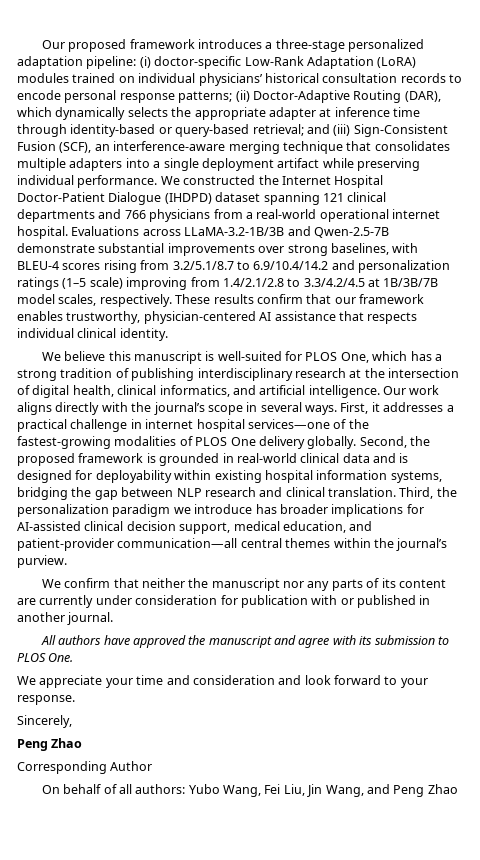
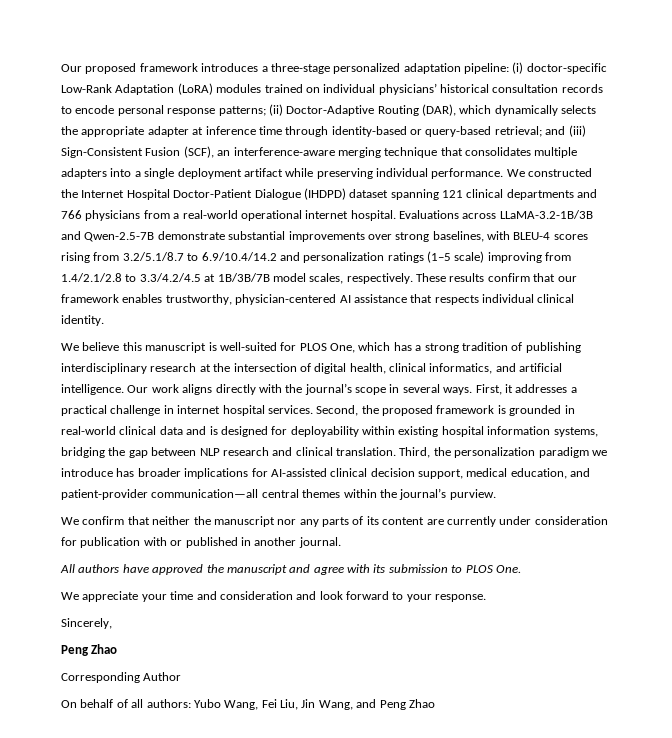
[247,419,369,429] [17,436,357,449] services—one of the fastest-growing modalities of PLOS One delivery globally. -> [267,405,313,414] services.

